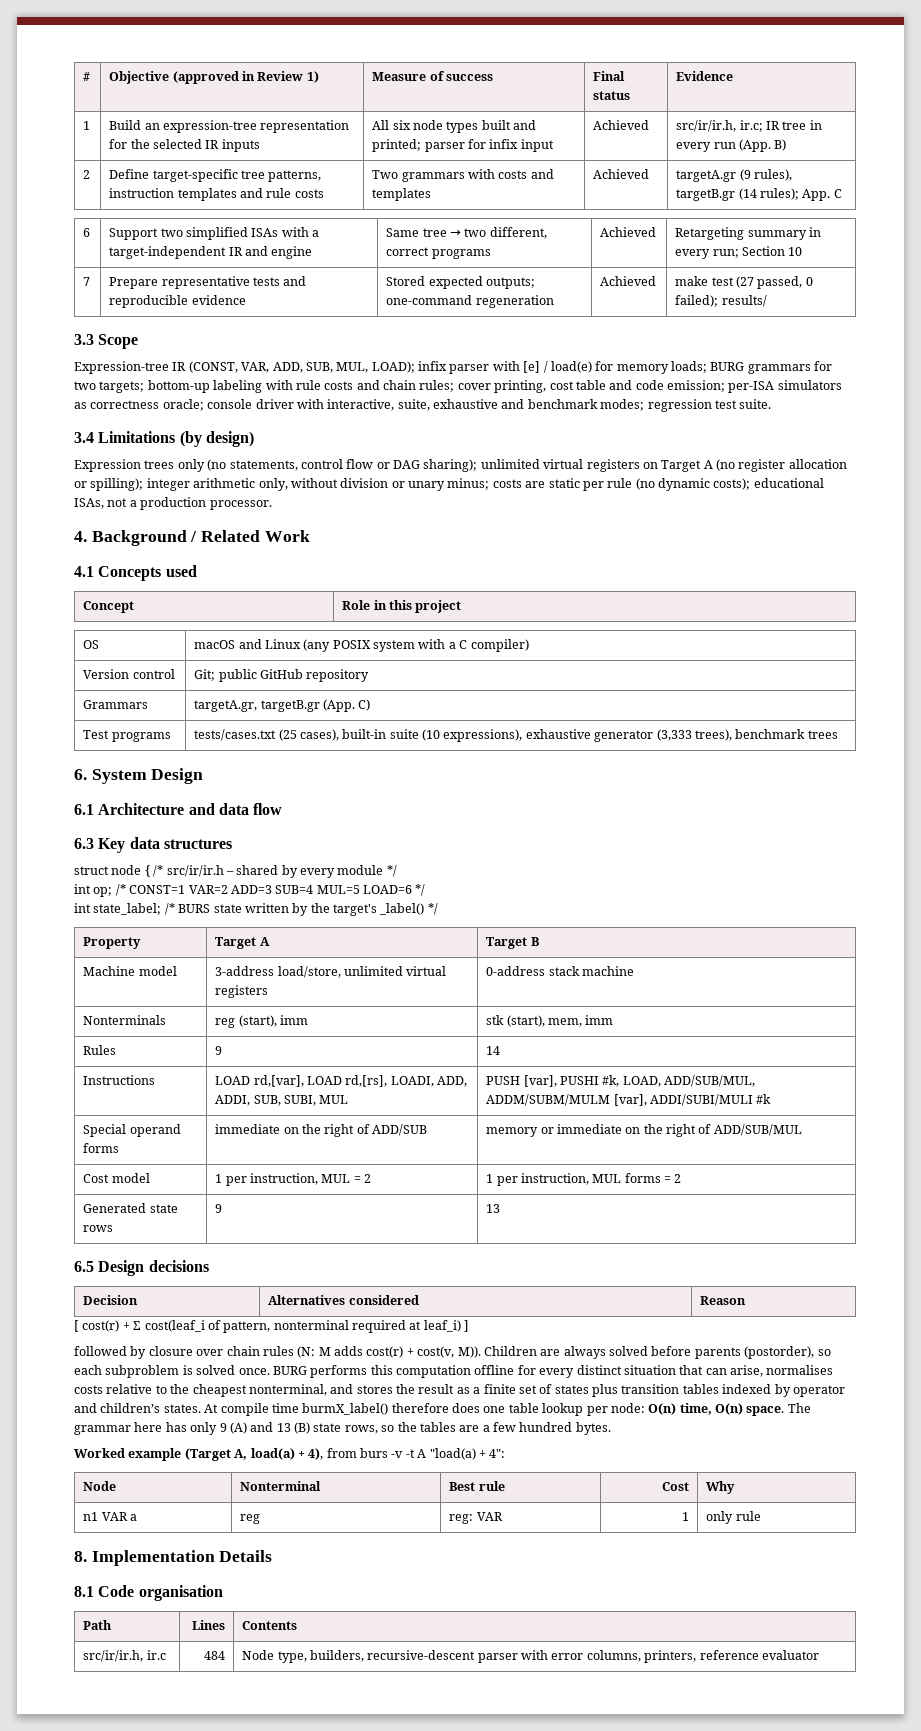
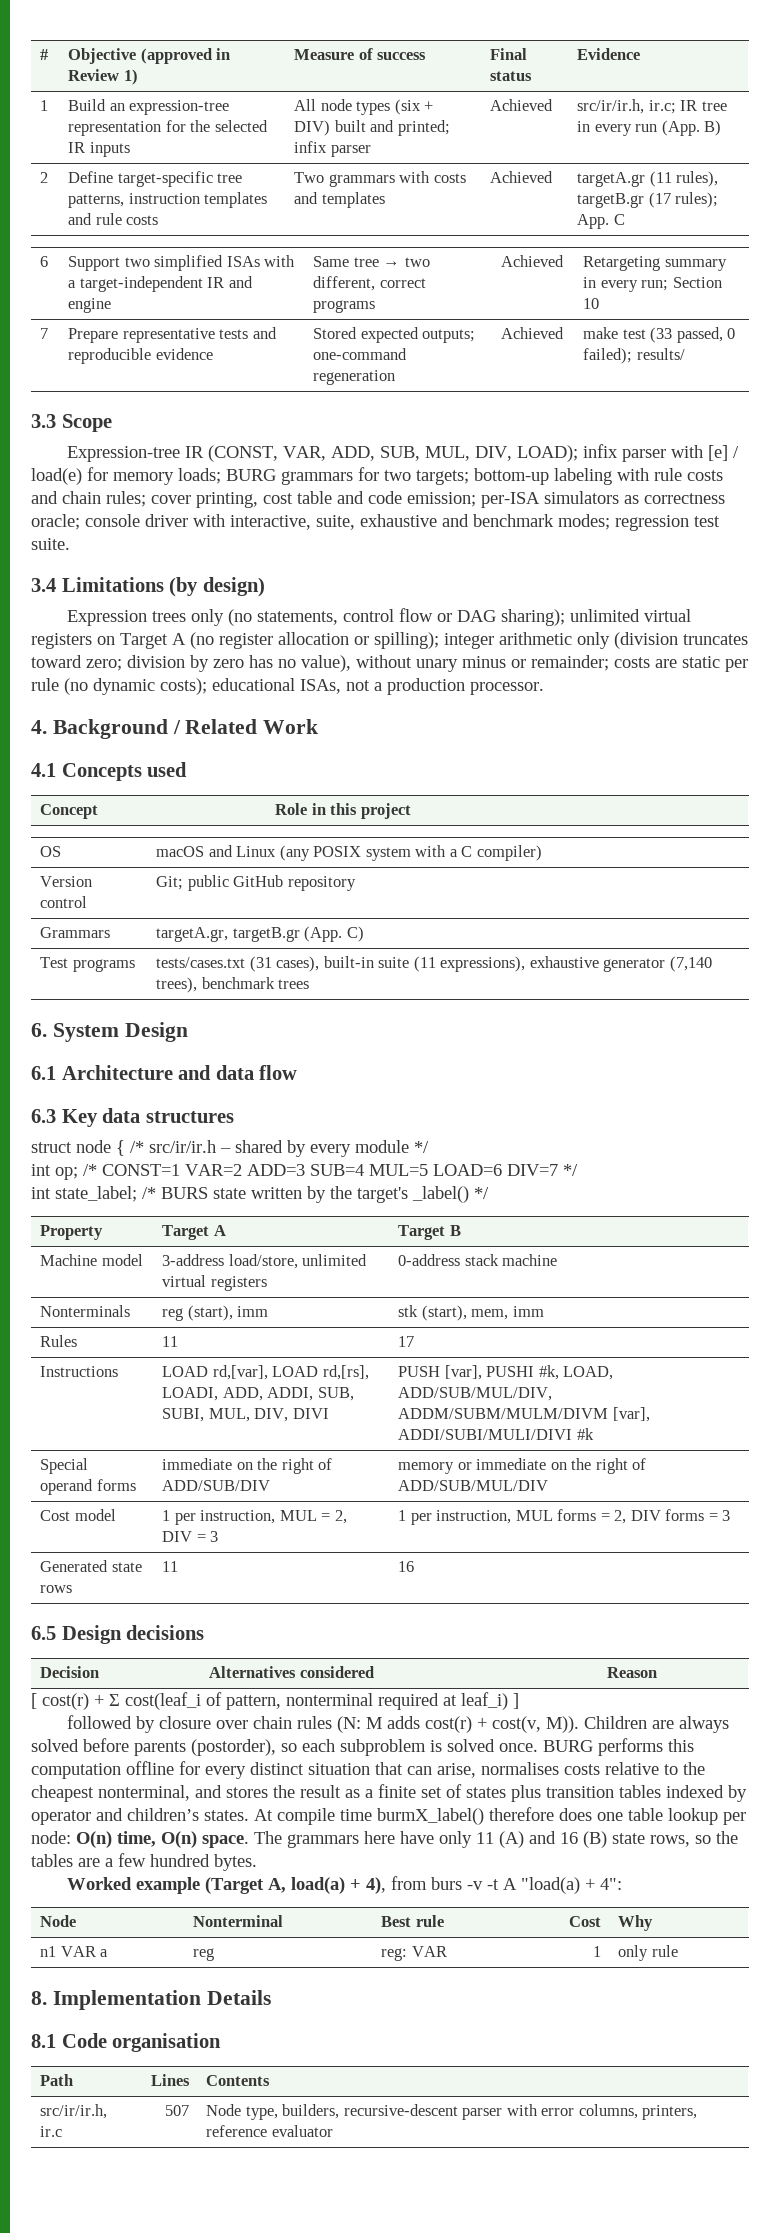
[392,120,411,130] six -> (317, 105) none
(479, 127) none -> [394,99,434,115] [294,120,331,136] (six + DIV)
[424,139,554,152] parser for infix input -> [294,141,371,157] infix parser
[739,169,751,181] (9 -> [649,171,672,187] (11
[738,188,757,200] (14 -> [648,192,671,208] (17
[735,276,754,288] (27 -> [650,327,673,343] (33
(369, 367) none -> [474,446,512,461] DIV,
[258,478,490,491] only, without division or unary minus; -> [577,632,748,649] [31,655,609,672] only (division truncates toward zero; division by zero has no value), without unary minus or remainder;
[278,729,297,741] (25 -> [249,956,272,972] (31
[422,729,441,741] (10 -> [413,956,436,972] (11
[656,729,692,741] (3,333 -> [669,956,712,972] (7,140
(412, 889) none -> [507,1164,558,1176] DIV=7
[215,1046,223,1055] [486,1046,501,1055] 9 | 14 -> [162,1336,179,1347] [398,1336,415,1347] 11 | 17
[319,1095,349,1104] MUL -> [208,1408,329,1422] MUL, DIV, DIVI
[664,1075,756,1087] [486,1094,753,1106] ADD/SUB/MUL, ADDM/SUBM/MULM [var], ADDI/SUBI/MULI -> [398,1387,553,1401] [398,1407,650,1422] [398,1429,573,1440] ADD/SUB/MUL/DIV, ADDM/SUBM/MULM/DIVM [var], ADDI/SUBI/MULI/DIVI
[372,1124,428,1136] ADD/SUB -> [162,1480,271,1491] ADD/SUB/DIV
[713,1124,802,1136] ADD/SUB/MUL -> [398,1480,549,1491] ADD/SUB/MUL/DIV
[364,1174,372,1183] 2 -> [334,1510,347,1524] [162,1531,219,1542] 2, DIV = 3
[674,1174,682,1183] 2 -> [614,1509,730,1524] 2, DIV forms = 3
[215,1204,223,1213] [486,1204,501,1213] 9 | 13 -> [162,1561,179,1572] [398,1561,415,1572] 11 | 16
[74,1422,227,1435] grammar here has only 9 -> [287,1831,494,1848] grammars here have only 11
[276,1423,291,1432] 13 -> [560,1832,578,1844] 16
[203,1651,225,1660] 484 -> [164,2105,189,2116] 507

